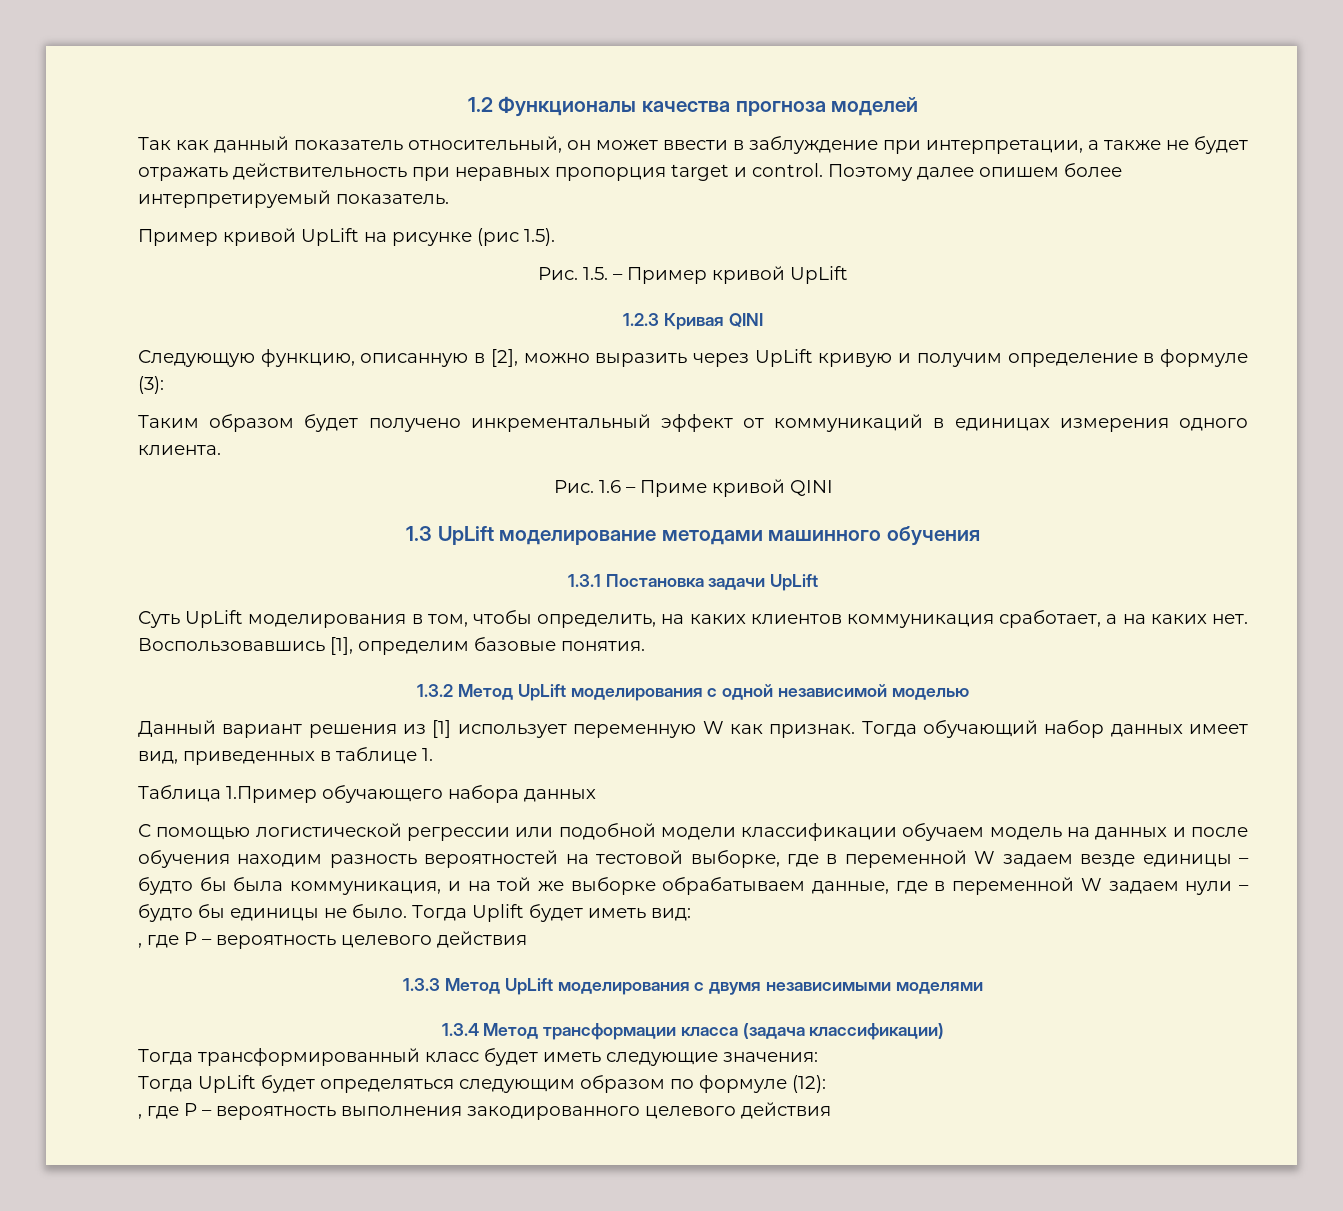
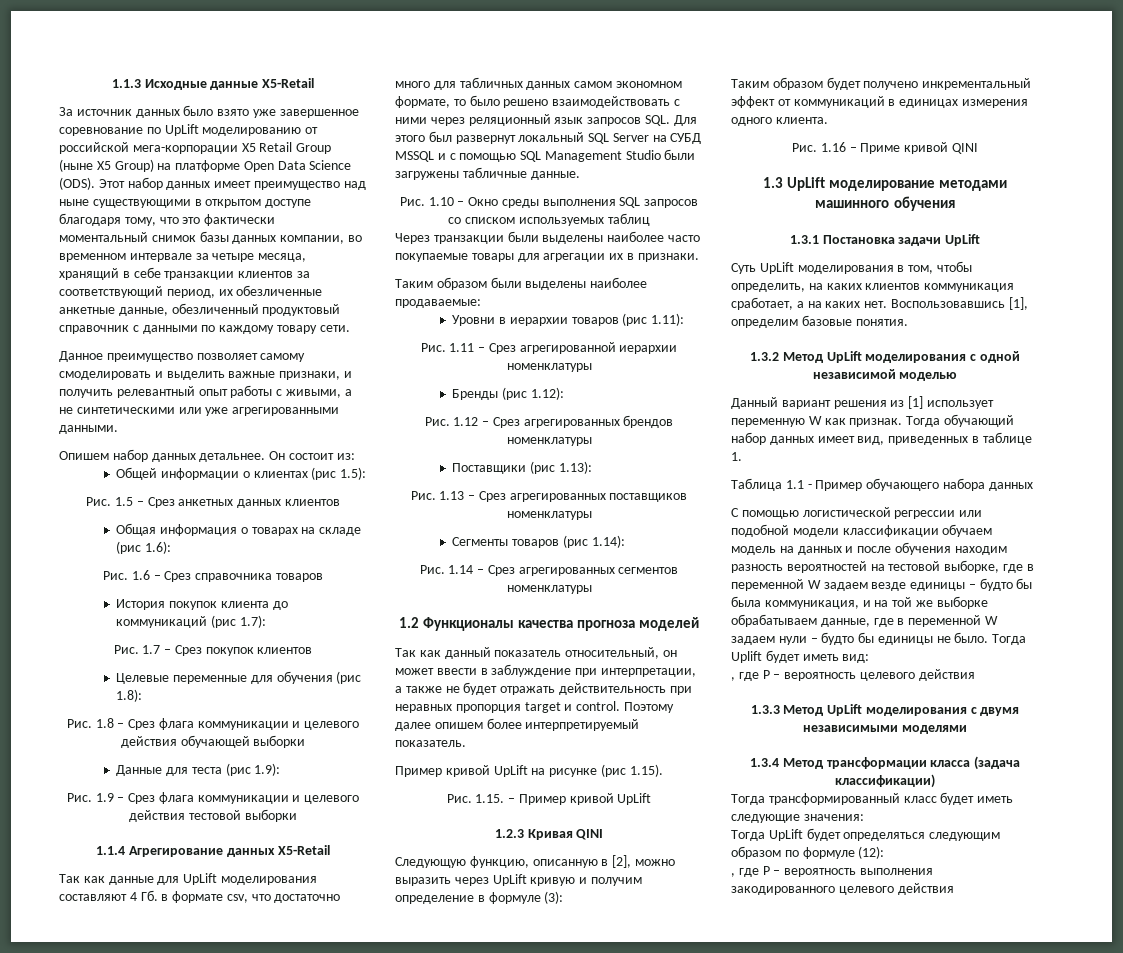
(467, 104) none -> [111,78,315,90] [59,105,359,118] [59,124,319,136] [59,142,332,154] [59,159,352,172] [59,177,366,190] [59,199,312,208] [59,213,276,226] [59,231,362,244] [59,253,307,262] [59,267,310,280] [59,285,323,298] [59,303,341,316] [59,325,350,334] [59,351,306,362] [59,371,352,380] [59,385,352,398] [59,407,340,416] [59,425,118,434] [59,449,355,462] [116,467,367,480] [86,497,340,508] [116,523,362,536] [116,541,172,554] [103,570,323,582] [116,599,288,610] [116,615,266,628] [113,645,313,656] [116,671,362,684] [116,689,143,702] [66,718,360,730] [120,735,306,748] [116,763,281,776] [66,792,360,804] [129,809,297,822] [96,845,330,857] [59,873,317,885] [59,890,341,903] [395,77,682,90] [395,95,680,108] [395,114,697,126] [395,131,702,144] [395,149,696,162] [395,167,580,180] [399,197,699,208] [448,213,650,226] [395,231,700,244] [395,253,699,262] [395,277,648,290] [395,299,481,308] [452,313,685,326] [420,342,678,354] [506,363,592,372] [452,387,564,400] [424,415,674,428] [506,437,592,446] [452,461,592,474] [410,491,688,502] [506,511,592,520] [452,535,625,548] [419,565,679,576] [506,585,592,594] 1.1.3 Исходные данные X5-Retail // За источник данных было взято уже завершенное соревнование по UpLift моделированию от российской мега-корпорации X5 Retail Group (ныне X5 Group) на платформе Open Data Science (ODS). Этот набор данных имеет преимущество над ныне существующими в открытом доступе благодаря тому, что это фактически моментальный снимок базы данных компании, во временном интервале за четыре месяца, хранящий в себе транзакции клиентов за соответствующий период, их обезличенные анкетные данные, обезличенный продуктовый справочник с данными по каждому товару сети. // Данное преимущество позволяет самому смоделировать и выделить важные признаки, и получить релевантный опыт работы с живыми, а не синтетическими или уже агрегированными данными. // Опишем набор данных детальнее. Он состоит из: // Общей информации о клиентах (рис 1.5): // Рис. 1.5 – Срез анкетных данных клиентов // Общая информация о товарах на складе (рис 1.6): // Рис. 1.6 – Срез справочника товаров // История покупок клиента до коммуникаций (рис 1.7): // Рис. 1.7 – Срез покупок клиентов // Целевые переменные для обучения (рис 1.8): // Рис. 1.8 – Срез флага коммуникации и целевого действия обучающей выборки // Данные для теста (рис 1.9): // Рис. 1.9 – Срез флага коммуникации и целевого действия тестовой выборки // 1.1.4 Агрегирование данных X5-Retail // Так как данные для UpLift моделирования составляют 4 Гб. в формате csv, что достаточно много для табличных данных самом экономном формате, то было решено взаимодействовать с ними через реляционный язык запросов SQL. Для этого был развернут локальный SQL Server на СУБД MSSQL и с помощью SQL Management Studio были загружены табличные данные. // Рис. 1.10 – Окно среды выполнения SQL запросов со списком используемых таблиц // Через транзакции были выделены наиболее часто покупаемые товары для агрегации их в признаки. // Таким образом были выделены наиболее продаваемые: // Уровни в иерархии товаров (рис 1.11): // Рис. 1.11 – Срез агрегированной иерархии номенклатуры // Бренды (рис 1.12): // Рис. 1.12 – Срез агрегированных брендов номенклатуры // Поставщики (рис 1.13): // Рис. 1.13 – Срез агрегированных поставщиков номенклатуры // Сегменты товаров (рис 1.14): // Рис. 1.14 – Срез агрегированных сегментов номенклатуры //
[524,228,555,246] [538,267,608,280] 1.5). // Рис. 1.5. -> [629,764,663,777] [446,794,505,803] 1.15). // Рис. 1.15.
[598,480,621,493] 1.6 -> [820,142,846,152] 1.16
[226,786,317,803] 1.Пример -> [785,480,863,491] 1.1 - Пример

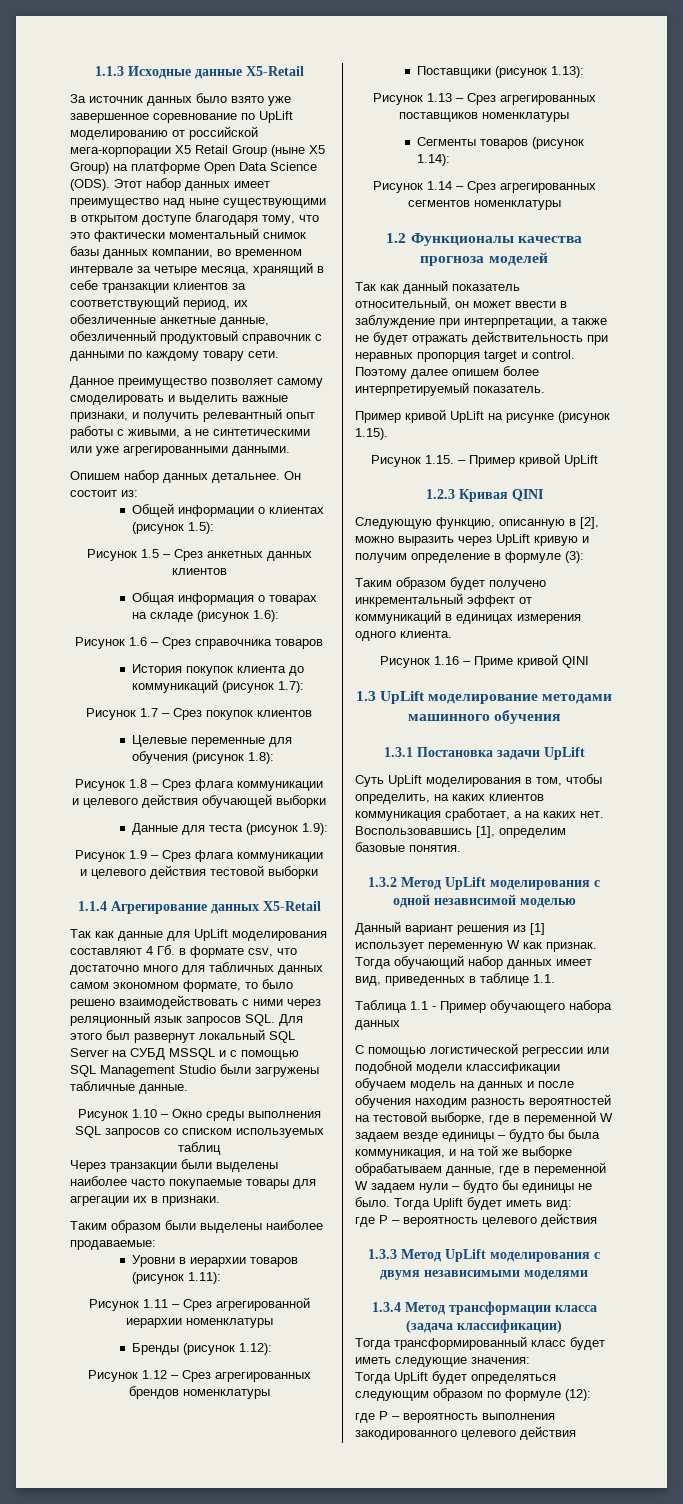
[311,467,337,480] (рис -> [131,522,184,534] (рисунок
[86,497,112,506] Рис. -> [86,549,137,561] Рисунок
[116,541,142,554] (рис -> [196,610,249,622] (рисунок
[103,571,129,580] Рис. -> [75,637,125,649] Рисунок
[211,615,237,628] (рис -> [221,681,274,693] (рисунок
[113,645,139,654] Рис. -> [86,708,136,720] Рисунок
[336,671,362,684] (рис -> [191,752,244,764] (рисунок
[66,719,92,728] Рис. -> [75,779,125,791] Рисунок
[225,763,251,776] (рис -> [245,823,298,835] (рисунок
[66,793,92,802] Рис. -> [75,850,125,862] Рисунок
[399,197,425,206] Рис. -> [77,1109,128,1121] Рисунок
[622,313,648,326] (рис -> [131,1272,184,1284] (рисунок
[420,343,446,352] Рис. -> [88,1299,139,1311] Рисунок
[502,387,528,400] (рис -> [182,1343,235,1355] (рисунок
[424,417,450,426] Рис. -> [87,1370,138,1382] Рисунок
[530,461,556,474] (рис -> [494,66,547,78] (рисунок
[410,491,436,500] Рис. -> [372,93,423,105] Рисунок
[562,535,588,548] (рис -> [531,137,584,149] (рисунок
[419,565,445,574] Рис. -> [372,181,423,193] Рисунок
[600,764,626,777] (рис -> [558,411,610,423] (рисунок
[446,794,472,803] Рис. -> [370,455,421,467] Рисунок
[792,143,818,152] Рис. -> [379,656,430,668] Рисунок
[731,452,742,461] 1. -> [533,974,555,983] 1.1.
[731,677,735,681] , -> (572, 1205) none
[731,873,735,877] , -> (591, 1395) none

